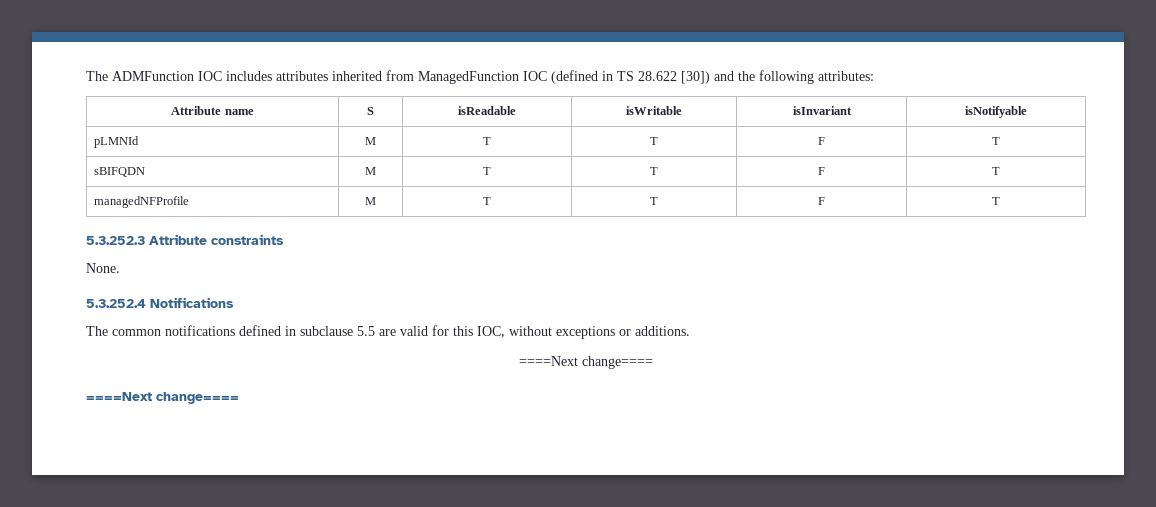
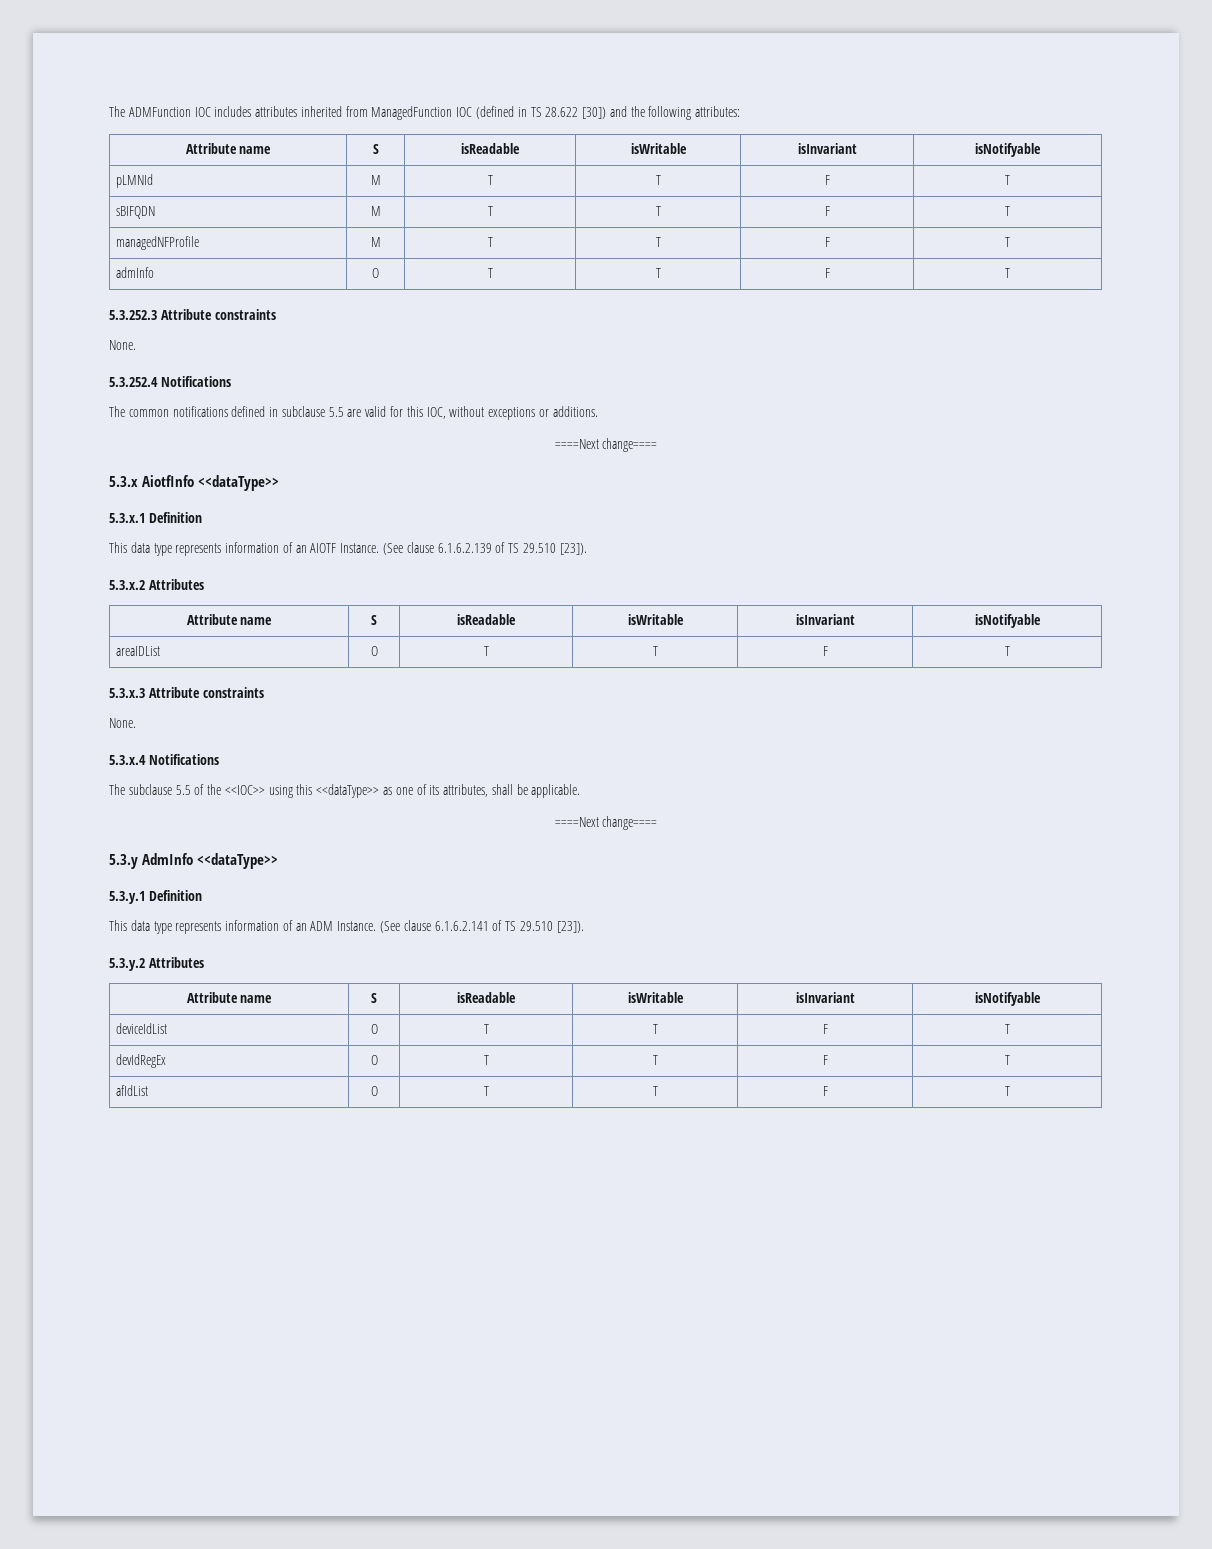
(1000, 201) none -> [115,267,154,278] [372,268,379,278] [487,268,493,278] [655,268,661,278] [824,268,830,278] [1005,268,1010,278] // admInfo | O | T | T | F | T
[86,392,239,404] ====Next change==== -> [109,475,279,491] [109,512,202,523] [109,542,587,556] [109,579,204,590] [186,614,273,625] [371,615,377,625] [457,614,516,625] [627,614,684,625] [795,614,855,625] [974,614,1041,628] [115,646,160,656] [370,646,378,656] [483,646,489,656] [652,646,658,656] [822,646,828,656] [1004,646,1010,656] [109,687,264,698] [109,718,136,728] [109,754,219,765] [109,784,581,798] [554,816,658,830] [109,853,278,869] [109,890,202,904] [109,920,584,934] [109,957,204,971] [186,992,273,1003] [371,993,377,1003] [457,992,516,1003] [627,992,684,1003] [795,992,855,1003] [974,992,1041,1006] [115,1023,167,1034] [370,1024,378,1034] [483,1024,489,1034] [652,1024,658,1034] [822,1024,828,1034] [1004,1024,1010,1034] [115,1054,166,1068] [370,1055,378,1065] [483,1055,489,1065] [652,1055,658,1065] [822,1055,828,1065] [1004,1055,1010,1065] [115,1085,148,1096] [370,1086,378,1096] [483,1086,489,1096] [652,1086,658,1096] [822,1086,828,1096] [1004,1086,1010,1096] 5.3.x AiotfInfo <<dataType>> // 5.3.x.1 Definition // This data type represents information of an AIOTF Instance. (See clause 6.1.6.2.139 of TS 29.510 [23]). // 5.3.x.2 Attributes // Attribute name | S | isReadable | isWritable | isInvariant | isNotifyable // areaIDList | O | T | T | F | T // 5.3.x.3 Attribute constraints // None. // 5.3.x.4 Notifications // The subclause 5.5 of the <<IOC>> using this <<dataType>> as one of its attributes, shall be applicable. // ====Next change==== // 5.3.y AdmInfo <<dataType>> // 5.3.y.1 Definition // This data type represents information of an ADM Instance. (See clause 6.1.6.2.141 of TS 29.510 [23]). // 5.3.y.2 Attributes // Attribute name | S | isReadable | isWritable | isInvariant | isNotifyable // deviceIdList | O | T | T | F | T // devIdRegEx | O | T | T | F | T // afIdList | O | T | T | F | T

